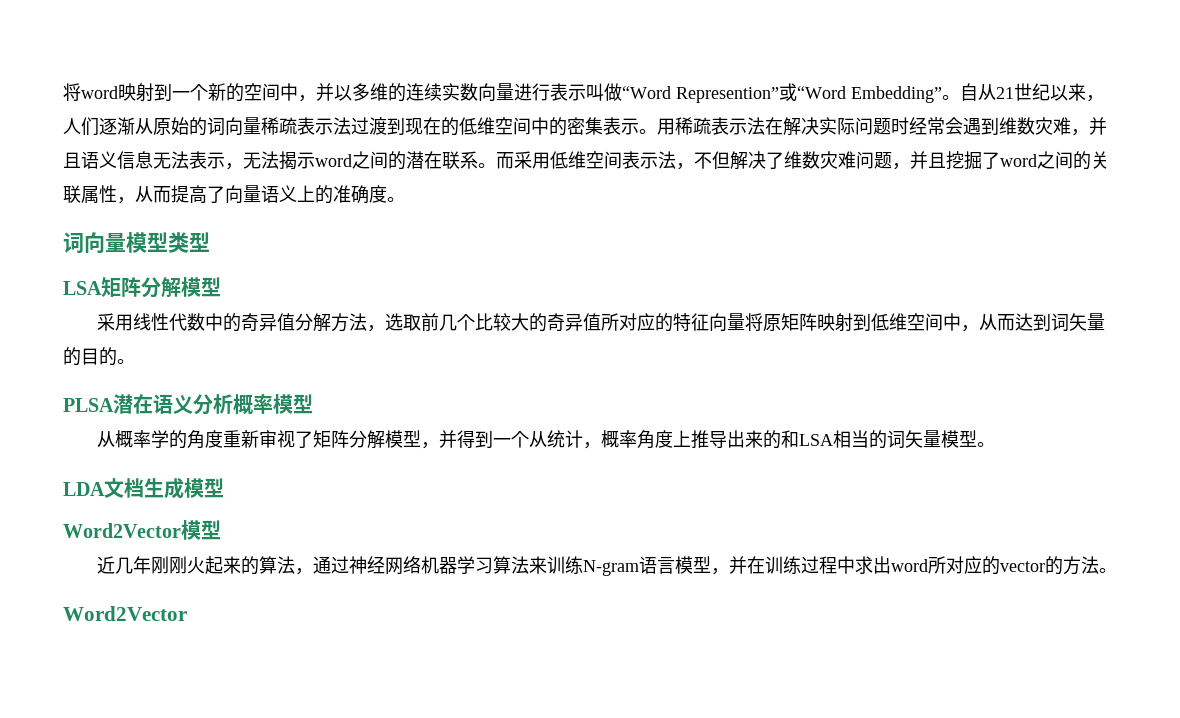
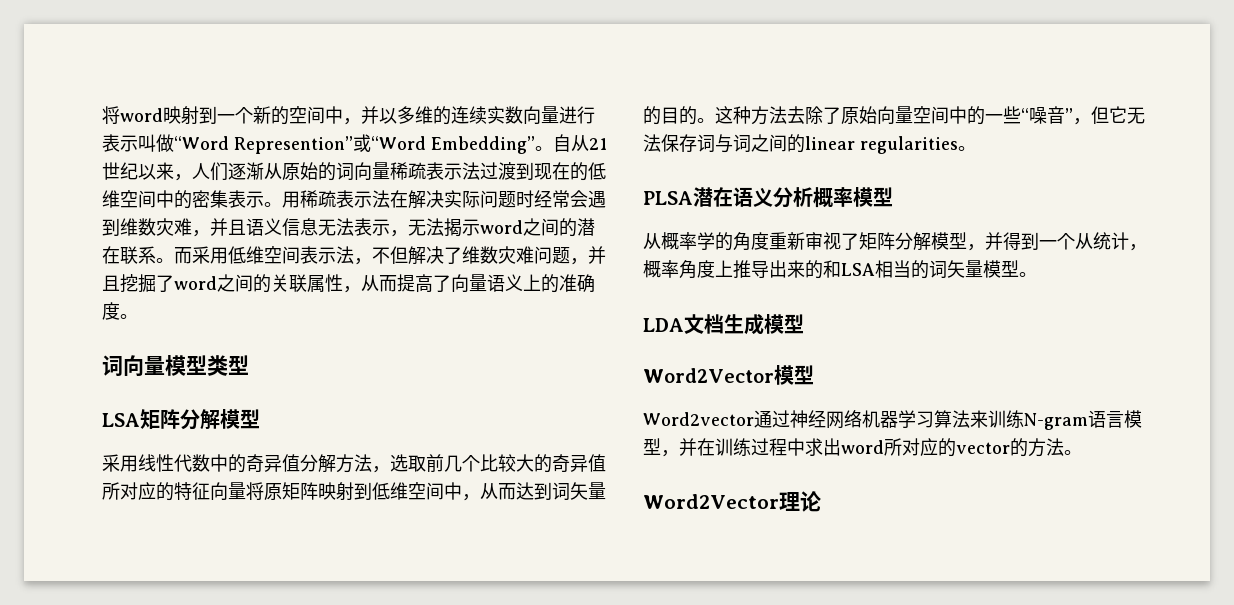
(135, 361) none -> [715,106,1145,125] [643,134,976,154] 这种方法去除了原始向量空间中的一些“噪音”，但它无法保存词与词之间的linear regularities。
[96,556,313,575] 近几年刚刚火起来的算法， -> [643,412,754,426] Word2vector
(187, 613) none -> [778,491,821,512] 理论

